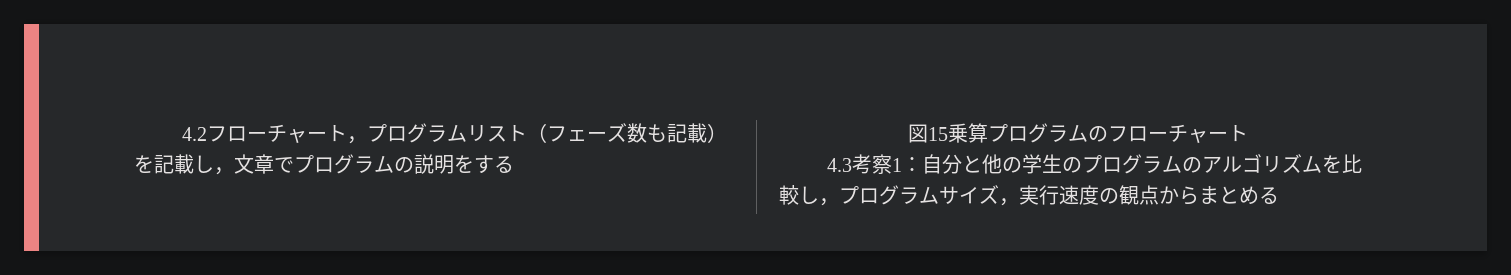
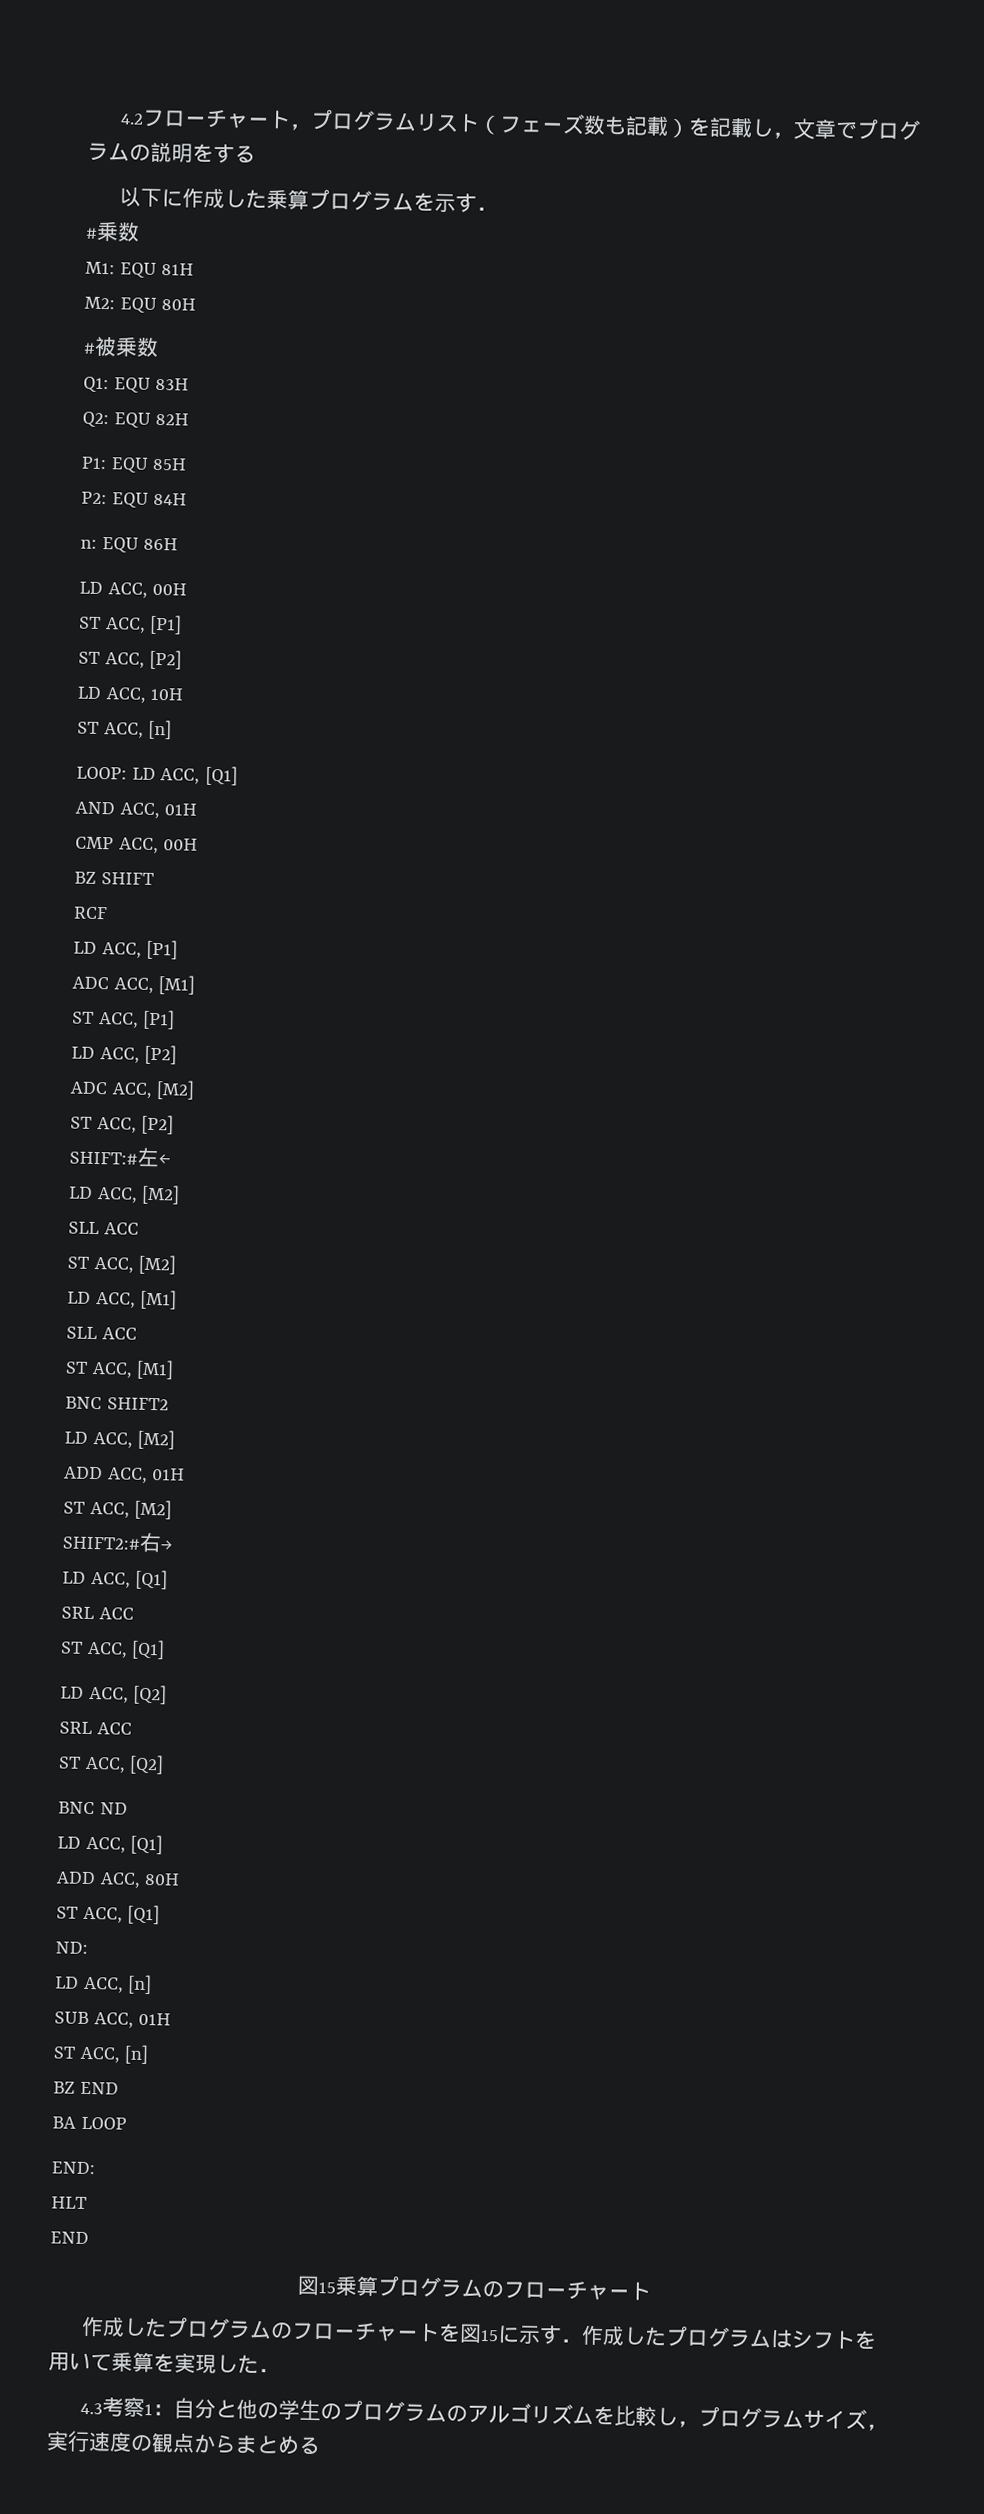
(514, 164) none -> [119,187,499,213] [85,221,140,242] [85,261,195,278] [84,296,197,313] [83,336,159,357] [83,376,190,393] [82,411,190,428] [81,456,188,473] [81,491,188,508] [80,537,179,553] [79,581,188,599] [79,614,183,635] [78,649,183,670] [77,686,184,704] [77,719,173,740] [76,765,239,786] [75,801,198,820] [75,836,199,855] [74,871,154,885] [73,906,108,920] [73,939,179,960] [72,975,196,995] [72,1009,176,1030] [71,1044,178,1065] [70,1080,196,1100] [70,1114,175,1135] [69,1147,171,1168] [68,1184,181,1205] [68,1221,139,1235] [67,1254,177,1275] [67,1289,178,1310] [66,1326,137,1340] [65,1359,175,1380] [65,1396,169,1411] [64,1429,176,1450] [64,1466,186,1484] [63,1499,173,1520] [62,1532,173,1553] [62,1569,169,1590] [61,1606,134,1620] [60,1639,166,1660] [60,1684,168,1705] [59,1721,132,1735] [58,1754,165,1775] [58,1801,128,1815] [57,1834,164,1855] [56,1871,181,1889] [56,1904,161,1925] [55,1941,88,1954] [55,1974,153,1995] [54,2011,172,2029] [53,2044,150,2065] [53,2081,119,2095] [52,2116,127,2130] [51,2161,95,2175] [51,2196,87,2209] [50,2231,89,2245] // 以下に作成した乗算プログラムを示す． // #乗数 // M1: EQU 81H // M2: EQU 80H // #被乗数 // Q1: EQU 83H // Q2: EQU 82H // P1: EQU 85H // P2: EQU 84H // n: EQU 86H // LD ACC, 00H // ST ACC, [P1] // ST ACC, [P2] // LD ACC, 10H // ST ACC, [n] // LOOP: LD ACC, [Q1] // AND ACC, 01H // CMP ACC, 00H // BZ SHIFT // RCF // LD ACC, [P1] // ADC ACC, [M1] // ST ACC, [P1] // LD ACC, [P2] // ADC ACC, [M2] // ST ACC, [P2] // SHIFT:#左← // LD ACC, [M2] // SLL ACC // ST ACC, [M2] // LD ACC, [M1] // SLL ACC // ST ACC, [M1] // BNC SHIFT2 // LD ACC, [M2] // ADD ACC, 01H // ST ACC, [M2] // SHIFT2:#右→ // LD ACC, [Q1] // SRL ACC // ST ACC, [Q1] // LD ACC, [Q2] // SRL ACC // ST ACC, [Q2] // BNC ND // LD ACC, [Q1] // ADD ACC, 80H // ST ACC, [Q1] // ND: // LD ACC, [n] // SUB ACC, 01H // ST ACC, [n] // BZ END // BA LOOP // END: // HLT // END
(1248, 133) none -> [81,2316,878,2350] [48,2351,280,2375] // 作成したプログラムのフローチャートを図15に示す．作成したプログラムはシフトを用いて乗算を実現した．

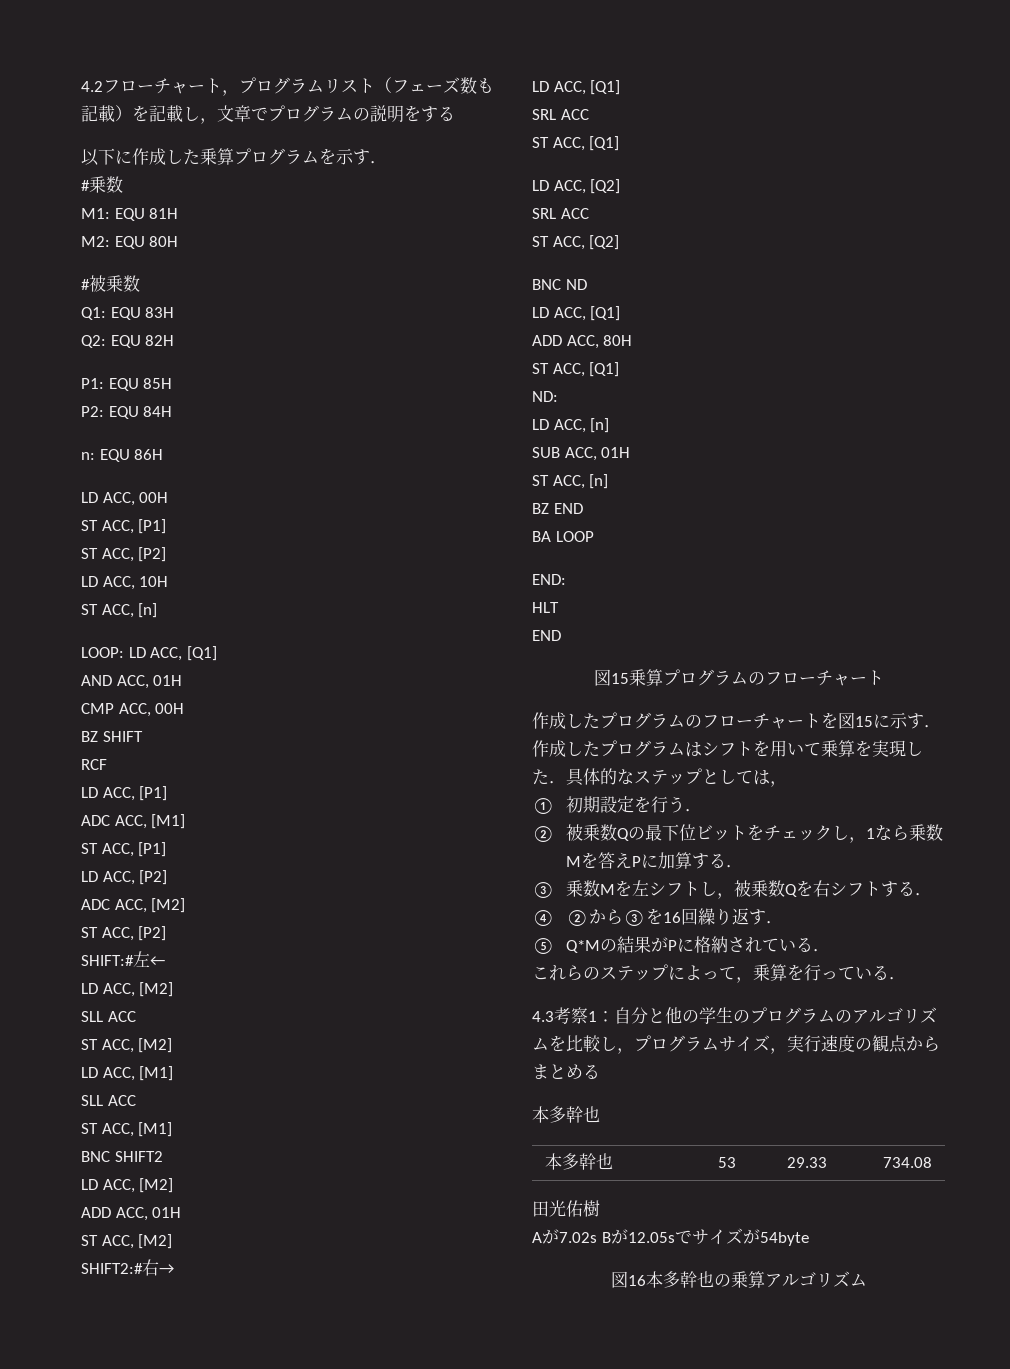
(280, 2370) none -> [566,768,787,787] [532,796,702,814] [532,824,943,843] [565,852,743,869] [532,880,932,899] [532,908,783,926] [532,936,830,954] [532,964,906,983] 具体的なステップとしては， // ①初期設定を行う． // ②被乗数Qの最下位ビットをチェックし，1なら乗数Mを答えPに加算する． // ③乗数Mを左シフトし，被乗数Qを右シフトする． // ④ ②から③を16回繰り返す． // ⑤ Q*Mの結果がPに格納されている． // これらのステップによって，乗算を行っている．
(321, 2445) none -> [532,1106,600,1123] [545,1153,614,1170] [717,1157,736,1168] [786,1157,827,1168] [882,1157,932,1168] [532,1200,600,1217] [532,1228,809,1246] [610,1271,867,1288] // 本多幹也 // 本多幹也 | 53 | 29.33 | 734.08 // 田光佑樹 // Aが7.02s Bが12.05sでサイズが54byte // 図16本多幹也の乗算アルゴリズム

